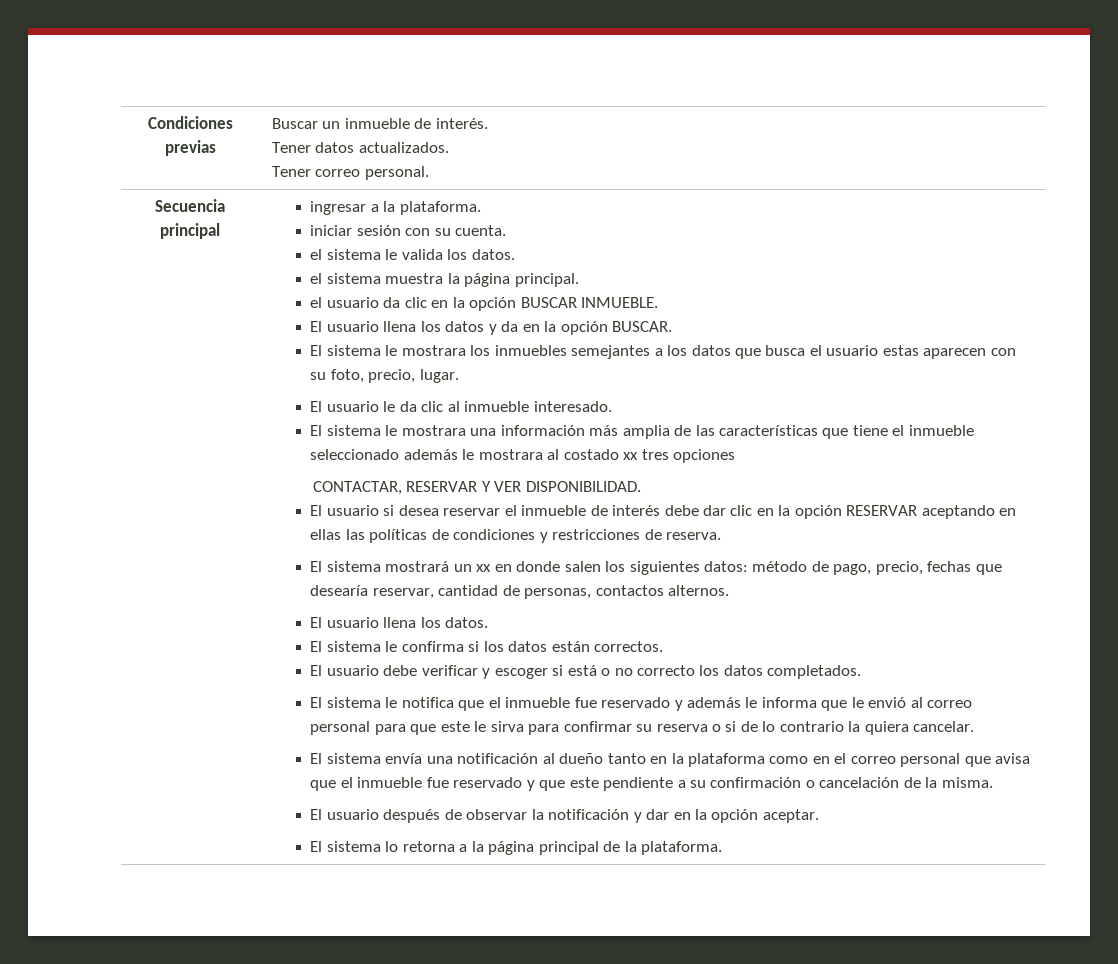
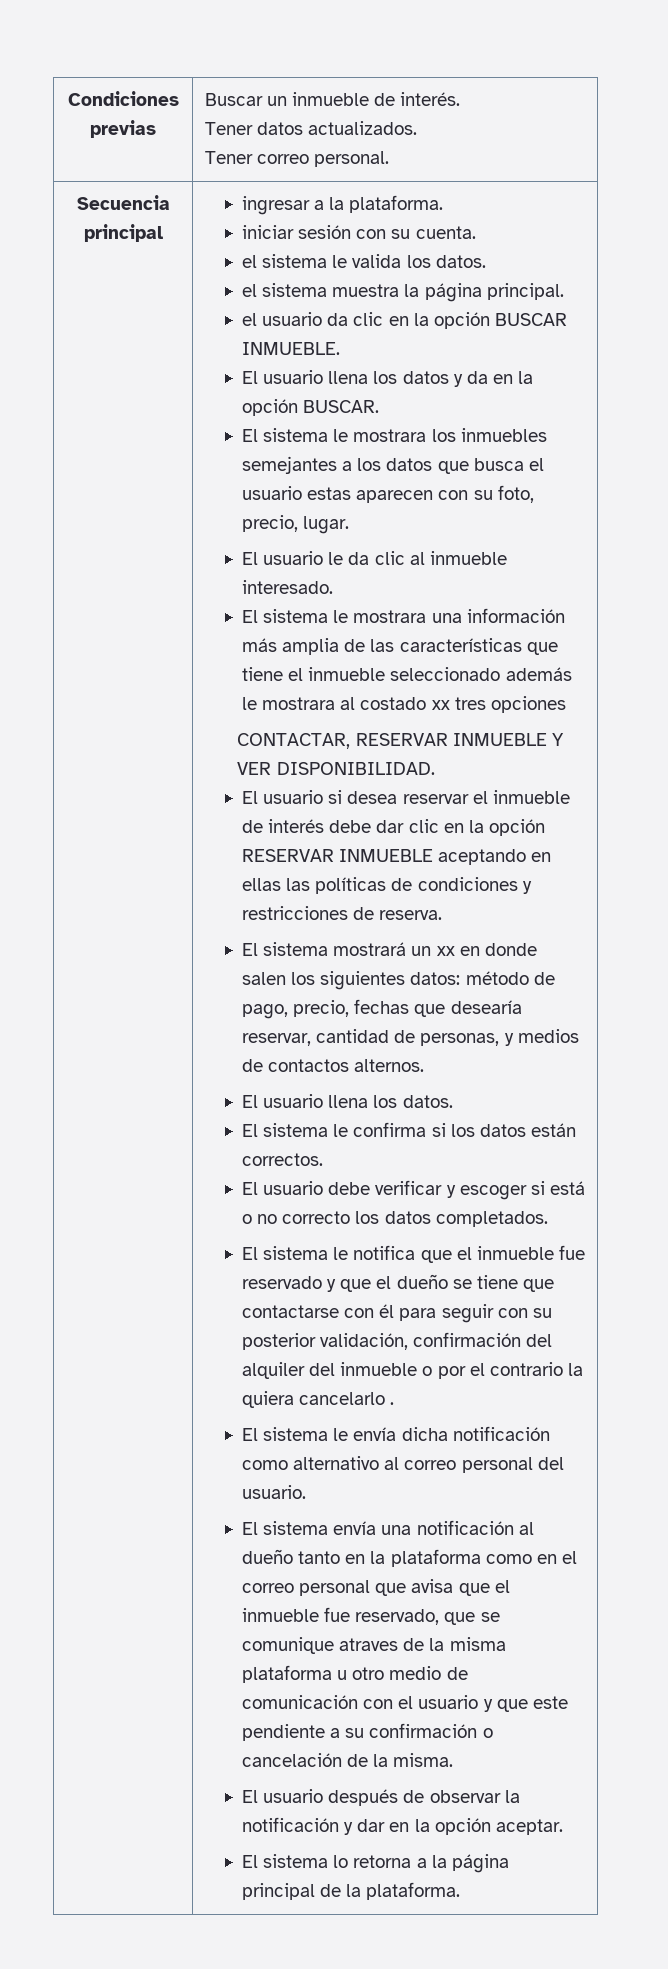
(478, 486) none -> [452,733,547,746] INMUEBLE
(918, 510) none -> [339,849,434,862] INMUEBLE
(592, 593) none -> [504,1029,579,1046] [241,1059,263,1072] y medios de
[687,697,973,711] [310,721,975,735] además le informa que le envió al correo personal para que este le sirva para confirmar su reserva o si de lo contrario la quiera cancelar. -> [340,1274,554,1292] [241,1304,552,1323] [241,1332,553,1350] [241,1362,583,1379] [241,1391,395,1408] [241,1426,550,1441] [241,1456,564,1473] [241,1485,306,1499] que el dueño se tiene que contactarse con él para seguir con su posterior validación, confirmación del alquiler del inmueble o por el contrario la quiera cancelarlo . // El sistema le envía dicha notificación como alternativo al correo personal del usuario.
[453,777,523,788] reservado -> [355,1609,500,1625] [241,1637,506,1654] [241,1665,468,1683] [241,1695,479,1709] reservado, que se comunique atraves de la misma plataforma u otro medio de comunicación con el usuario

